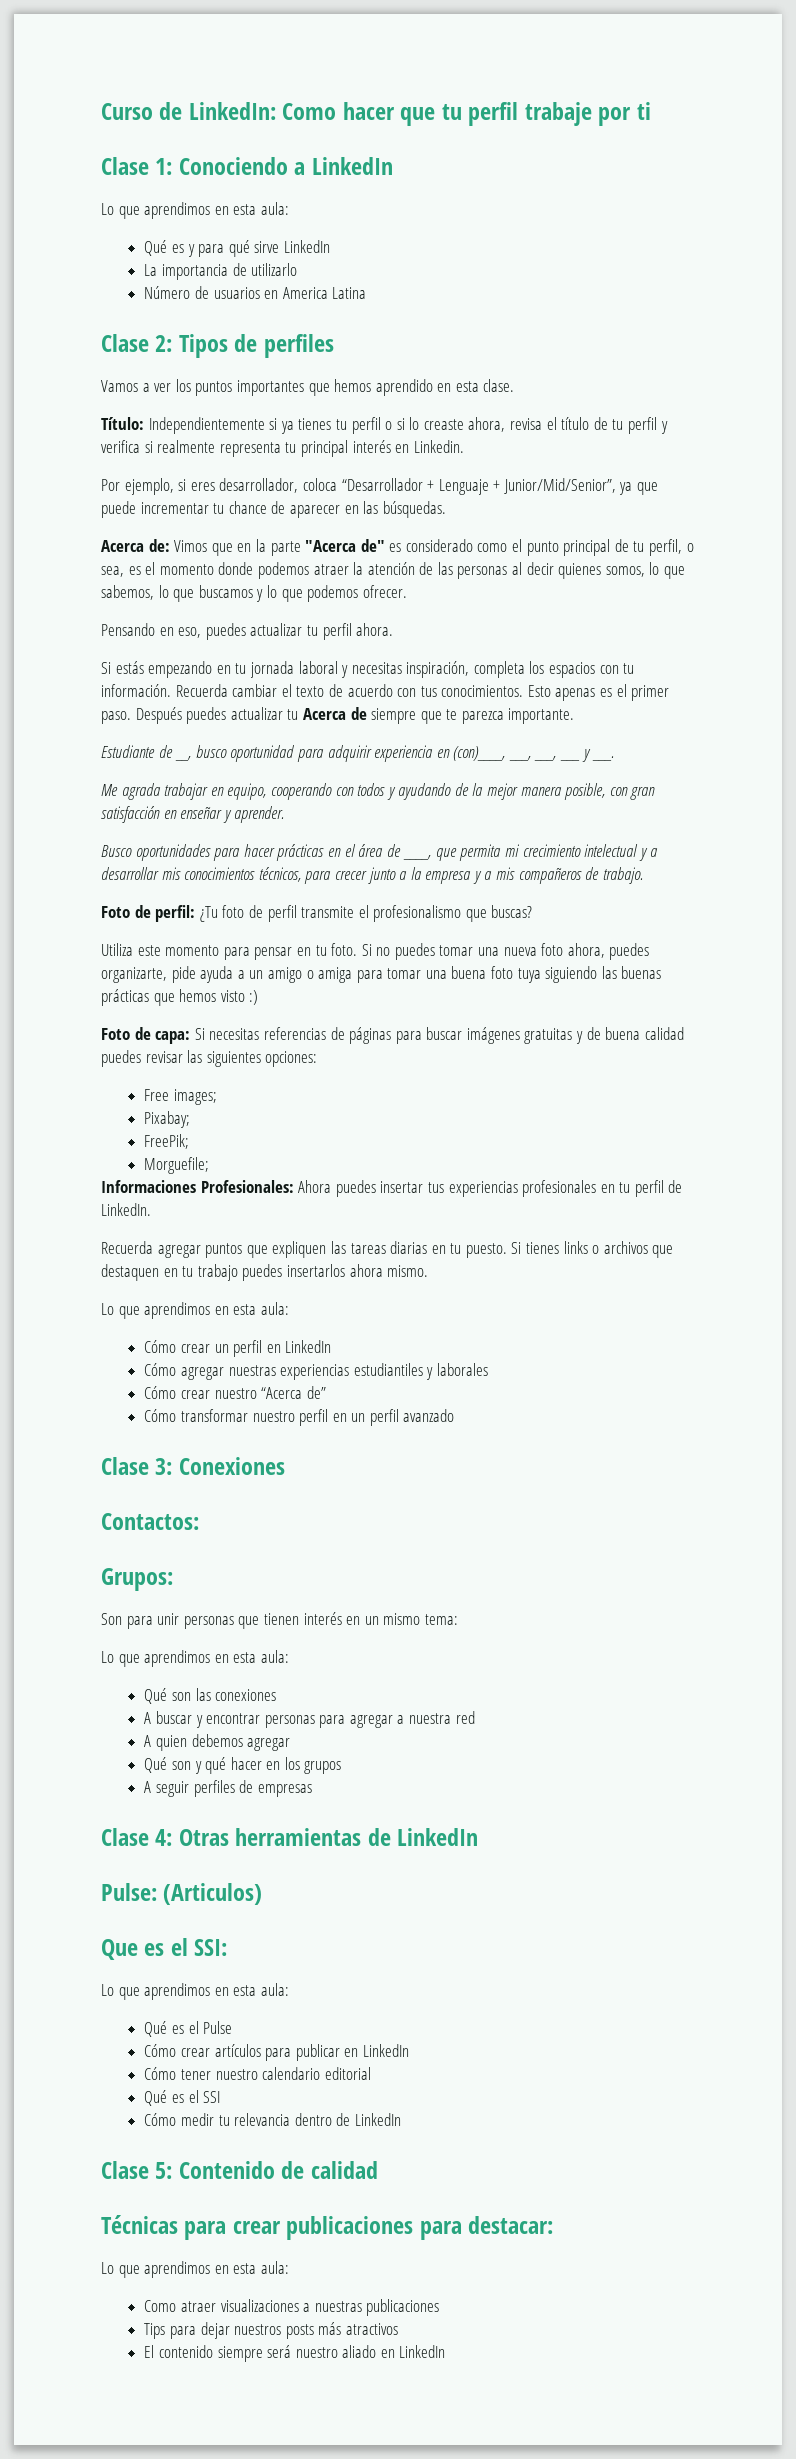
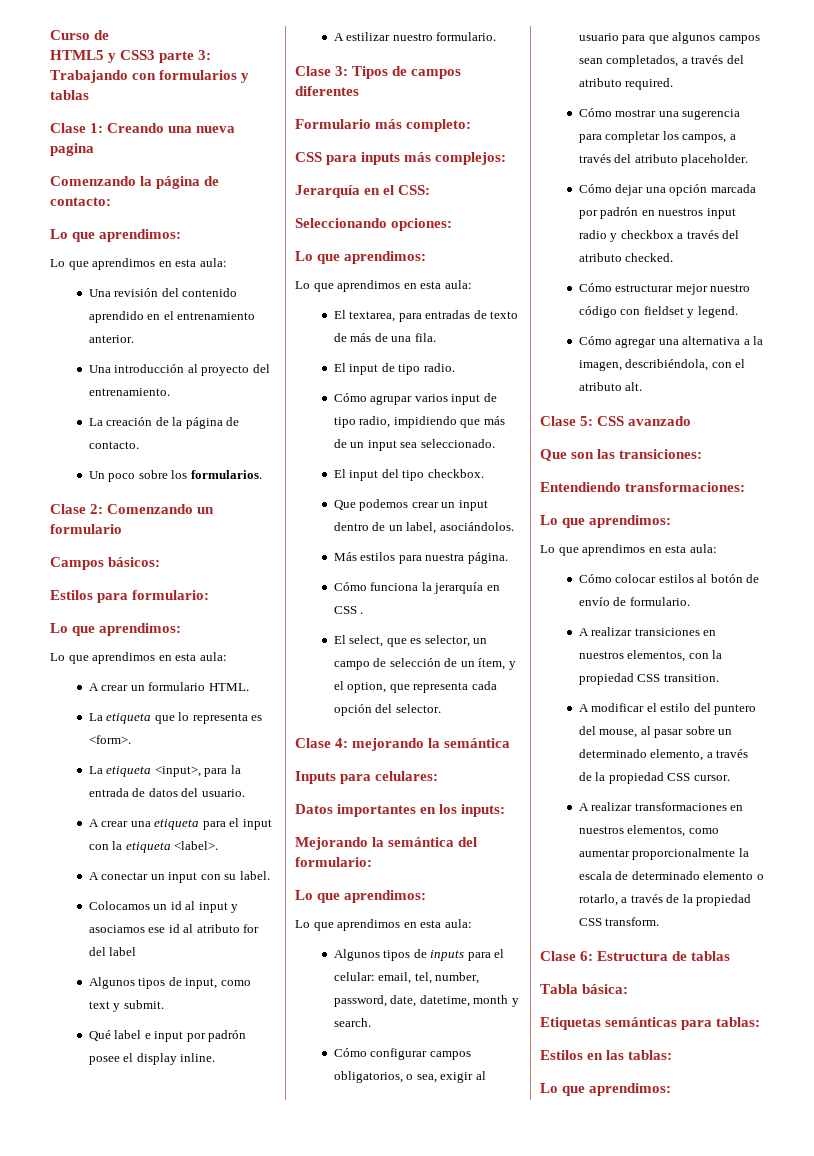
[188,102,651,126] [101,157,393,175] [101,202,289,219] [144,240,330,257] [144,263,298,280] [144,286,367,299] [101,334,334,358] [101,379,515,396] [101,417,668,434] [101,440,464,457] [101,478,659,495] [101,501,446,518] [101,539,694,556] [101,562,686,579] [101,585,407,602] [101,623,394,640] [101,661,635,678] [101,684,670,701] [101,707,575,724] [101,745,615,762] [101,783,656,800] [101,806,285,823] [101,844,659,861] [101,867,643,884] [101,905,533,922] [101,943,650,960] [101,966,662,983] [101,989,259,1006] [101,1027,684,1044] [101,1050,318,1067] [144,1089,217,1105] [144,1111,191,1128] [144,1134,190,1149] [144,1157,210,1174] [101,1180,683,1197] [101,1203,151,1216] [101,1241,674,1258] [101,1264,429,1281] LinkedIn: Como hacer que tu perfil trabaje por ti // Clase 1: Conociendo a LinkedIn // Lo que aprendimos en esta aula: // Qué es y para qué sirve LinkedIn // La importancia de utilizarlo // Número de usuarios en America Latina // Clase 2: Tipos de perfiles // Vamos a ver los puntos importantes que hemos aprendido en esta clase. // Título: Independientemente si ya tienes tu perfil o si lo creaste ahora, revisa el título de tu perfil y verifica si realmente representa tu principal interés en Linkedin. // Por ejemplo, si eres desarrollador, coloca “Desarrollador + Lenguaje + Junior/Mid/Senior”, ya que puede incrementar tu chance de aparecer en las búsquedas. // Acerca de: Vimos que en la parte "Acerca de" es considerado como el punto principal de tu perfil, o sea, es el momento donde podemos atraer la atención de las personas al decir quienes somos, lo que sabemos, lo que buscamos y lo que podemos ofrecer. // Pensando en eso, puedes actualizar tu perfil ahora. // Si estás empezando en tu jornada laboral y necesitas inspiración, completa los espacios con tu información. Recuerda cambiar el texto de acuerdo con tus conocimientos. Esto apenas es el primer paso. Después puedes actualizar tu Acerca de siempre que te parezca importante. // Estudiante de __, busco oportunidad para adquirir experiencia en (con)____, ___, ___, ___ y ___. // Me agrada trabajar en equipo, cooperando con todos y ayudando de la mejor manera posible, con gran satisfacción en enseñar y aprender. // Busco oportunidades para hacer prácticas en el área de ____, que permita mi crecimiento intelectual y a desarrollar mis conocimientos técnicos, para crecer junto a la empresa y a mis compañeros de trabajo. // Foto de perfil: ¿Tu foto de perfil transmite el profesionalismo que buscas? // Utiliza este momento para pensar en tu foto. Si no puedes tomar una nueva foto ahora, puedes organizarte, pide ayuda a un amigo o amiga para tomar una buena foto tuya siguiendo las buenas prácticas que hemos visto :) // Foto de capa: Si necesitas referencias de páginas para buscar imágenes gratuitas y de buena calidad puedes revisar las siguientes opciones: // Free images; // Pixabay; // FreePik; // Morguefile; // Informaciones Profesionales: Ahora puedes insertar tus experiencias profesionales en tu perfil de LinkedIn. // Recuerda agregar puntos que expliquen las tareas diarias en tu puesto. Si tienes links o archivos que destaquen en tu trabajo puedes insertarlos ahora mismo. -> [50,50,212,63] [50,70,250,83] [50,90,89,100] [50,123,236,133] [50,143,94,156] [50,176,220,189] [50,197,111,206] [50,229,182,242] [50,258,227,270] [88,288,238,297] [88,311,256,323] [88,335,134,343] [88,364,270,376] [88,388,170,396] [88,417,240,429] [88,441,139,449] [88,470,262,482] [50,504,215,514] [50,524,122,534] [50,557,161,570] [50,590,210,603] [50,623,182,636] [50,652,227,664] [88,682,249,691] [88,712,263,724] [88,735,131,744] [88,765,241,777] [88,788,245,797] [88,818,272,830] [88,841,219,853] [88,871,270,883] [88,901,239,913] [88,924,260,933] [88,947,137,956] [88,977,251,989] [88,1000,164,1012] [88,1030,247,1042] [88,1053,216,1065] [333,32,497,41] [295,66,462,79] [295,86,359,96] [295,119,472,132] [295,152,507,165] [295,185,431,198] [295,218,453,231] [295,251,427,264] [295,280,472,292] [333,310,519,322] [333,333,436,342] [333,363,455,375] [333,393,497,405] [333,416,505,428] [333,439,495,451] [333,469,484,481] [333,499,488,511] [333,522,514,534] [333,552,508,564] [333,582,500,594] [333,606,364,614] [333,635,488,647] [333,658,516,670] [333,681,497,693] [333,704,441,716] [295,738,511,751] [295,771,439,784] [295,804,506,817] [295,837,478,850] [295,857,372,867] [295,890,427,903] [295,919,472,931] [333,949,505,961] [333,972,480,984] [333,995,519,1007] [333,1018,371,1027] [333,1048,471,1060] [333,1071,486,1083] [578,32,760,44] [578,55,744,67] [578,78,674,90] [578,108,741,120] [578,131,736,143] [578,154,749,166] [578,184,756,196] [578,207,736,219] [578,230,740,242] [578,253,674,262] [578,283,751,295] [578,306,738,318] [578,336,764,348] [578,359,746,371] [578,382,643,391] [540,416,692,426] [540,449,703,461] [540,482,746,492] [540,515,672,528] // HTML5 y CSS3 parte 3: Trabajando con formularios y tablas // Clase 1: Creando una nueva pagina // Comenzando la página de contacto: // Lo que aprendimos: // Lo que aprendimos en esta aula: // Una revisión del contenido aprendido en el entrenamiento anterior. // Una introducción al proyecto del entrenamiento. // La creación de la página de contacto. // Un poco sobre los formularios. // Clase 2: Comenzando un formulario // Campos básicos: // Estilos para formulario: // Lo que aprendimos: // Lo que aprendimos en esta aula: // A crear un formulario HTML. // La etiqueta que lo representa es <form>. // La etiqueta <input>, para la entrada de datos del usuario. // A crear una etiqueta para el input con la etiqueta <label>. // A conectar un input con su label. // Colocamos un id al input y asociamos ese id al atributo for del label // Algunos tipos de input, como text y submit. // Qué label e input por padrón posee el display inline. // A estilizar nuestro formulario. // Clase 3: Tipos de campos diferentes // Formulario más completo: // CSS para inputs más complejos: // Jerarquía en el CSS: // Seleccionando opciones: // Lo que aprendimos: // Lo que aprendimos en esta aula: // El textarea, para entradas de texto de más de una fila. // El input de tipo radio. // Cómo agrupar varios input de tipo radio, impidiendo que más de un input sea seleccionado. // El input del tipo checkbox. // Que podemos crear un input dentro de un label, asociándolos. // Más estilos para nuestra página. // Cómo funciona la jerarquía en CSS . // El select, que es selector, un campo de selección de un ítem, y el option, que representa cada opción del selector. // Clase 4: mejorando la semántica // Inputs para celulares: // Datos importantes en los inputs: // Mejorando la semántica del formulario: // Lo que aprendimos: // Lo que aprendimos en esta aula: // Algunos tipos de inputs para el celular: email, tel, number, password, date, datetime, month y search. // Cómo configurar campos obligatorios, o sea, exigir al usuario para que algunos campos sean completados, a través del atributo required. // Cómo mostrar una sugerencia para completar los campos, a través del atributo placeholder. // Cómo dejar una opción marcada por padrón en nuestros input radio y checkbox a través del atributo checked. // Cómo estructurar mejor nuestro código con fieldset y legend. // Cómo agregar una alternativa a la imagen, describiéndola, con el atributo alt. // Clase 5: CSS avanzado // Que son las transiciones: // Entendiendo transformaciones: // Lo que aprendimos:
[180,1340,332,1357] [144,1363,488,1380] [144,1386,326,1399] [144,1409,455,1426] [101,1457,285,1475] [101,1513,199,1530] [101,1568,173,1591] [101,1612,458,1629] [101,1650,289,1667] [144,1688,277,1704] [144,1711,475,1728] [144,1734,291,1751] [144,1757,342,1774] [144,1780,312,1797] [101,1828,479,1846] [101,1883,263,1905] [101,1938,228,1960] [101,1983,289,2000] [144,2021,233,2037] [144,2044,409,2061] [144,2067,371,2080] [144,2090,221,2106] [144,2113,401,2126] [101,2161,378,2179] [101,2215,554,2240] [101,2261,289,2278] [144,2299,440,2316] [144,2322,398,2339] [144,2345,446,2362] crear un perfil en LinkedIn // Cómo agregar nuestras experiencias estudiantiles y laborales // Cómo crear nuestro “Acerca de” // Cómo transformar nuestro perfil en un perfil avanzado // Clase 3: Conexiones // Contactos: // Grupos: // Son para unir personas que tienen interés en un mismo tema: // Lo que aprendimos en esta aula: // Qué son las conexiones // A buscar y encontrar personas para agregar a nuestra red // A quien debemos agregar // Qué son y qué hacer en los grupos // A seguir perfiles de empresas // Clase 4: Otras herramientas de LinkedIn // Pulse: (Articulos) // Que es el SSI: // Lo que aprendimos en esta aula: // Qué es el Pulse // Cómo crear artículos para publicar en LinkedIn // Cómo tener nuestro calendario editorial // Qué es el SSI // Cómo medir tu relevancia dentro de LinkedIn // Clase 5: Contenido de calidad // Técnicas para crear publicaciones para destacar: // Lo que aprendimos en esta aula: // Como atraer visualizaciones a nuestras publicaciones // Tips para dejar nuestros posts más atractivos // El contenido siempre será nuestro aliado en LinkedIn -> [615,574,760,583] [578,597,690,606] [578,627,717,636] [578,650,723,662] [578,673,719,685] [578,703,757,715] [578,726,733,738] [578,749,749,761] [578,772,730,784] [578,802,744,811] [578,825,719,837] [578,848,749,860] [578,871,764,880] [578,894,752,906] [578,917,660,926] [540,951,731,961] [540,984,629,994] [540,1017,761,1030] [540,1050,673,1060] [540,1083,672,1096] colocar estilos al botón de envío de formulario. // A realizar transiciones en nuestros elementos, con la propiedad CSS transition. // A modificar el estilo del puntero del mouse, al pasar sobre un determinado elemento, a través de la propiedad CSS cursor. // A realizar transformaciones en nuestros elementos, como aumentar proporcionalmente la escala de determinado elemento o rotarlo, a través de la propiedad CSS transform. // Clase 6: Estructura de tablas // Tabla básica: // Etiquetas semánticas para tablas: // Estilos en las tablas: // Lo que aprendimos:

